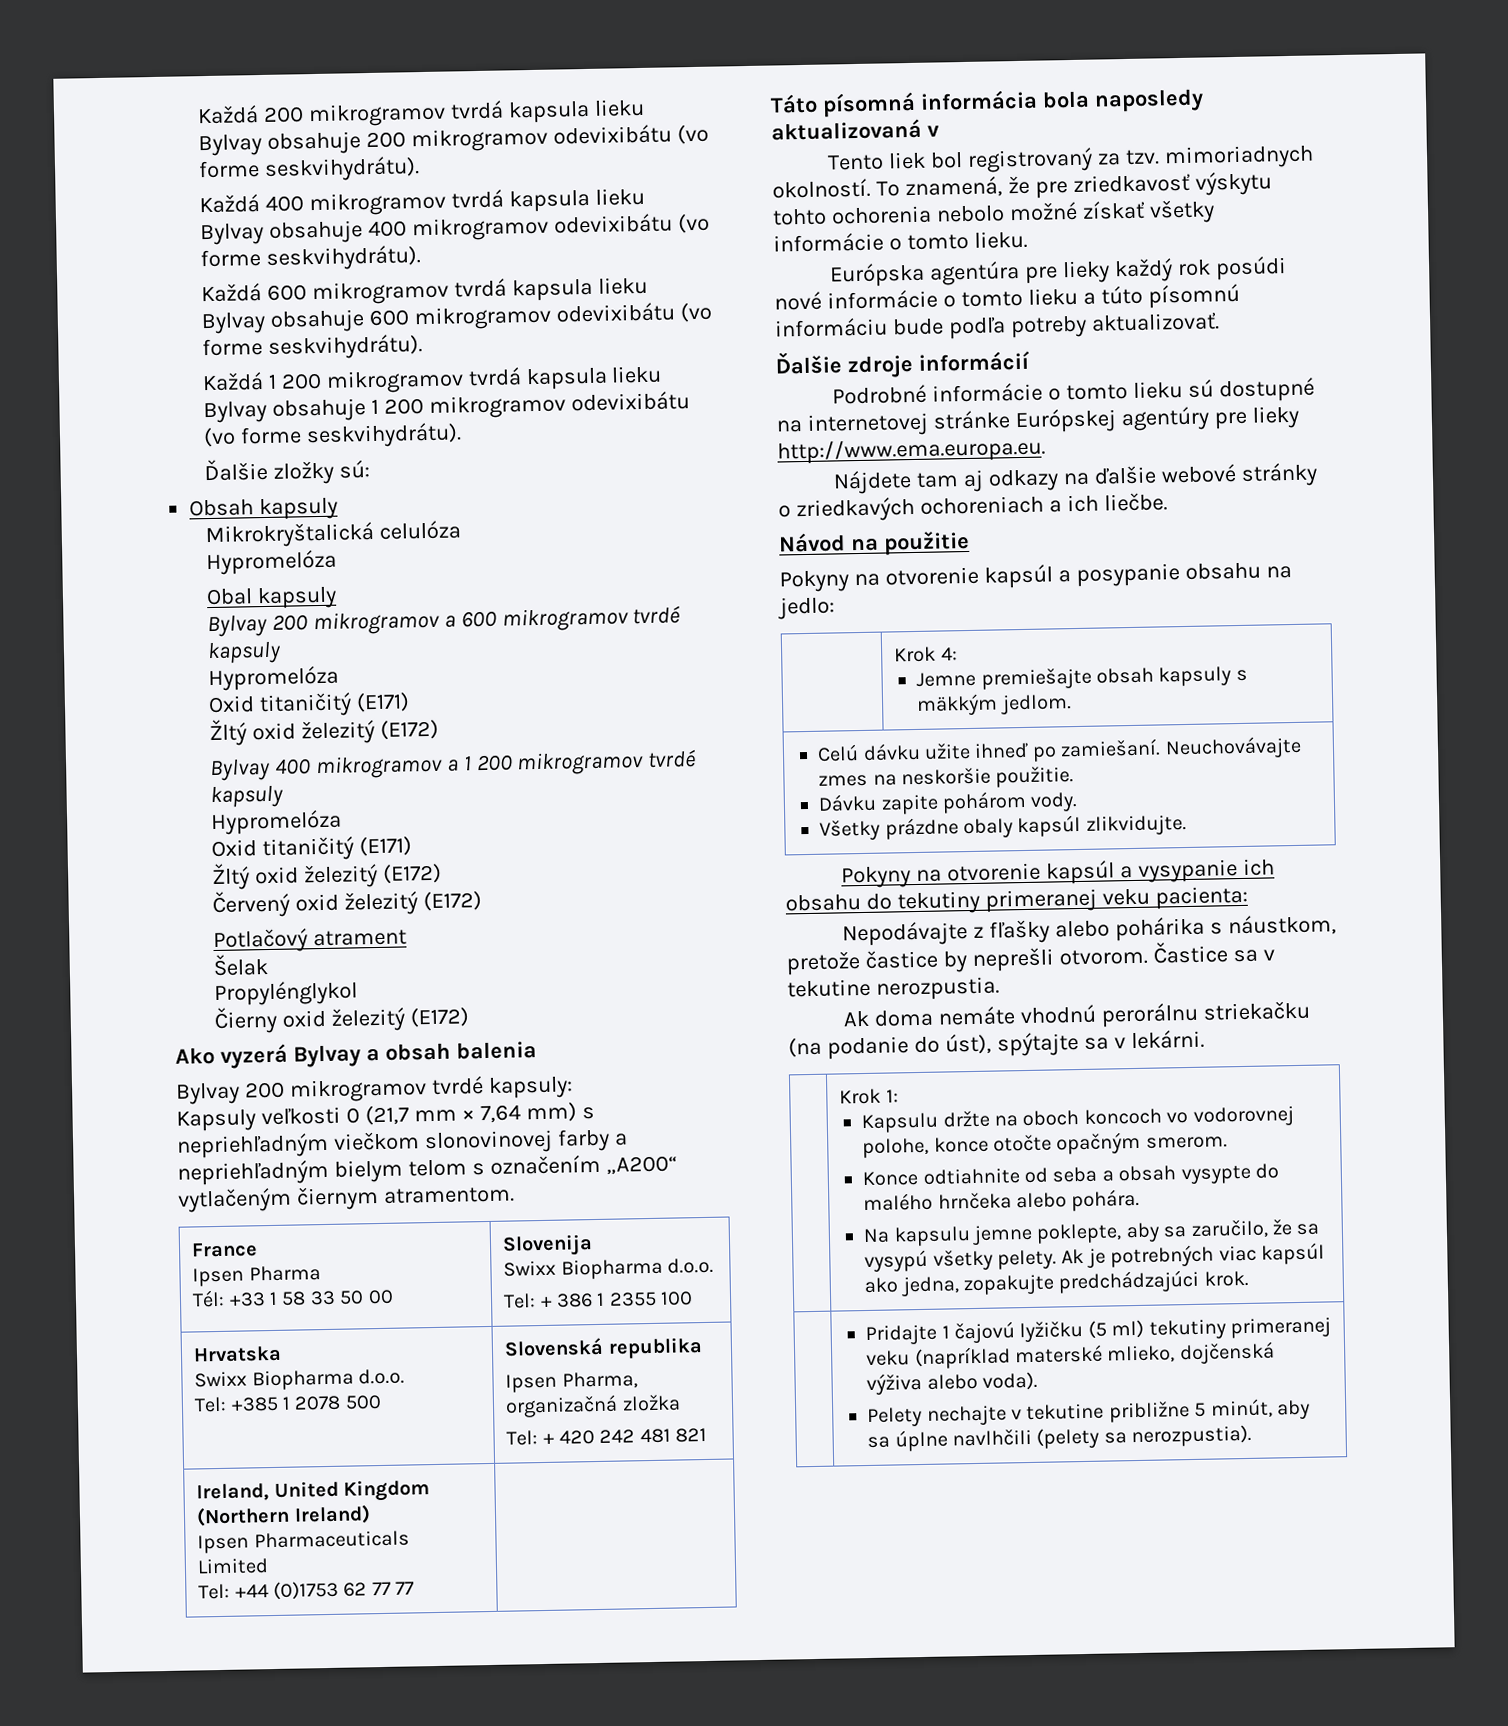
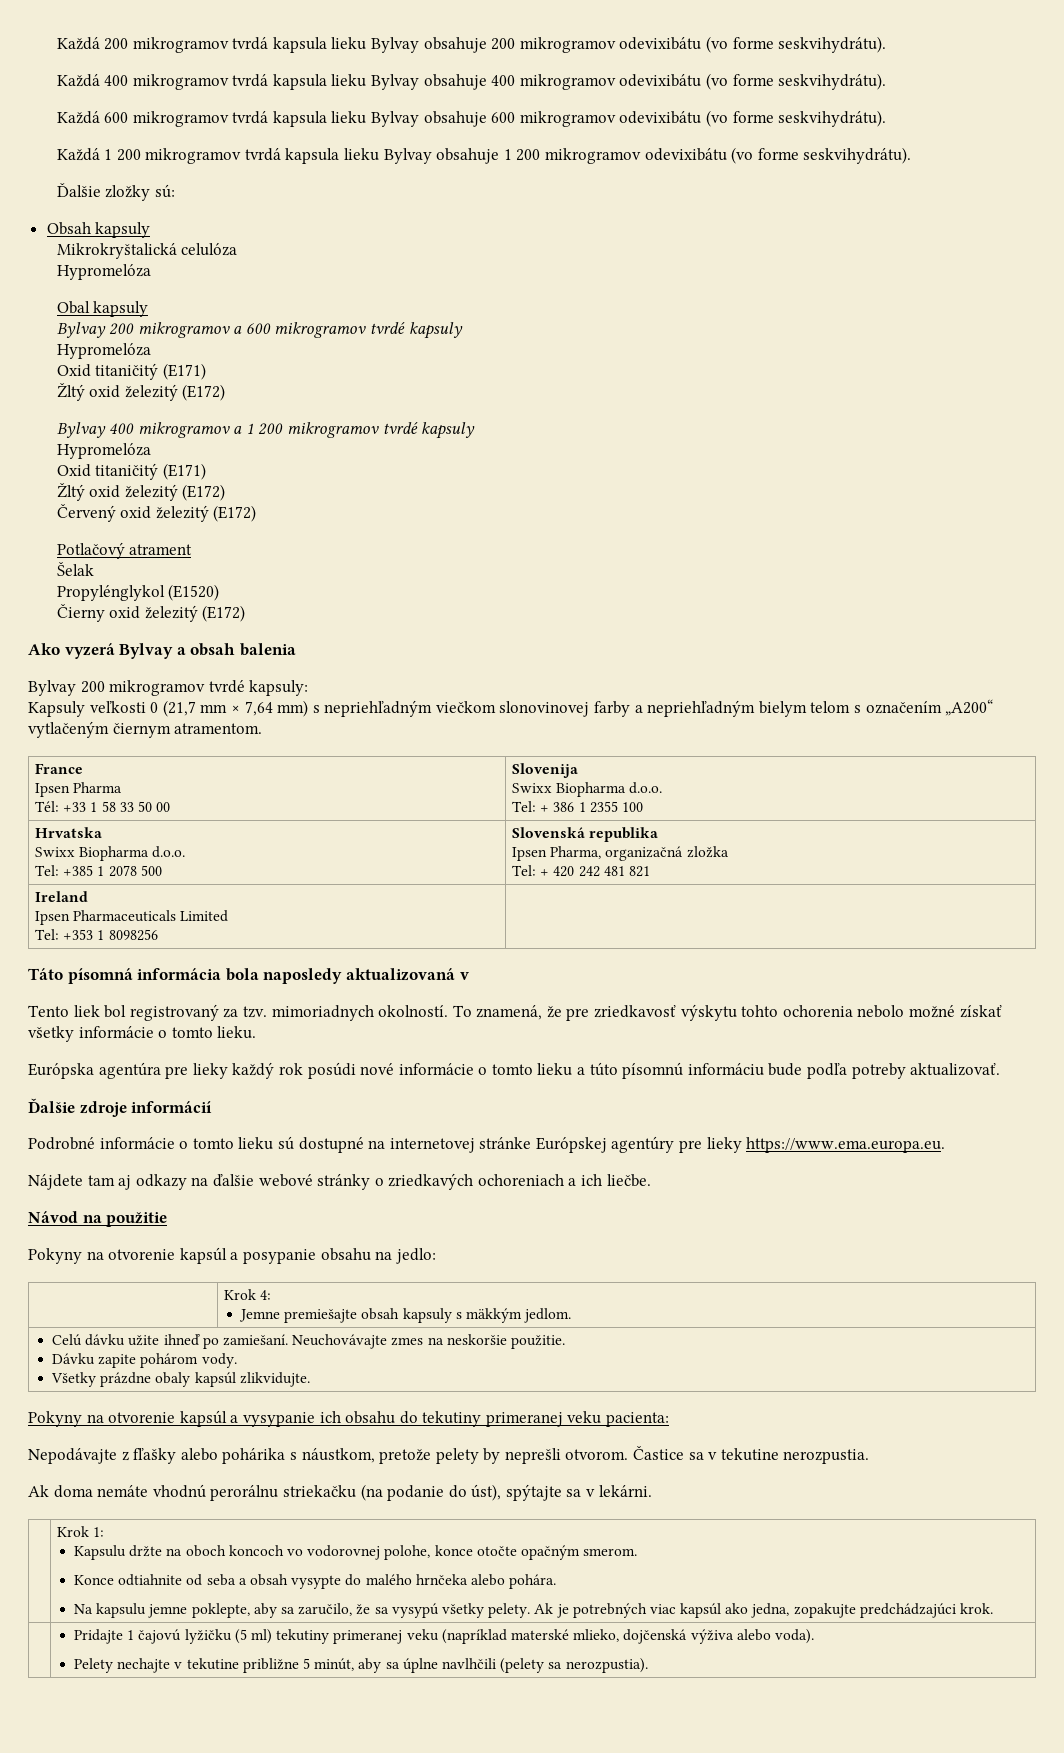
(358, 993) none -> [168,584,220,601] (E1520)
[196,1479,431,1502] [196,1504,371,1527] Ireland, United Kingdom (Northern Ireland) -> [35,891,89,902] Ireland
[234,1580,416,1601] +44 (0)1753 62 77 77 -> [63,929,158,941] +353 1 8098256
[777,436,1046,465] http://www.ema.europa.eu. -> [746,1137,946,1153] https://www.ema.europa.eu.
[864,949,938,969] častice -> [435,1448,479,1464] pelety

